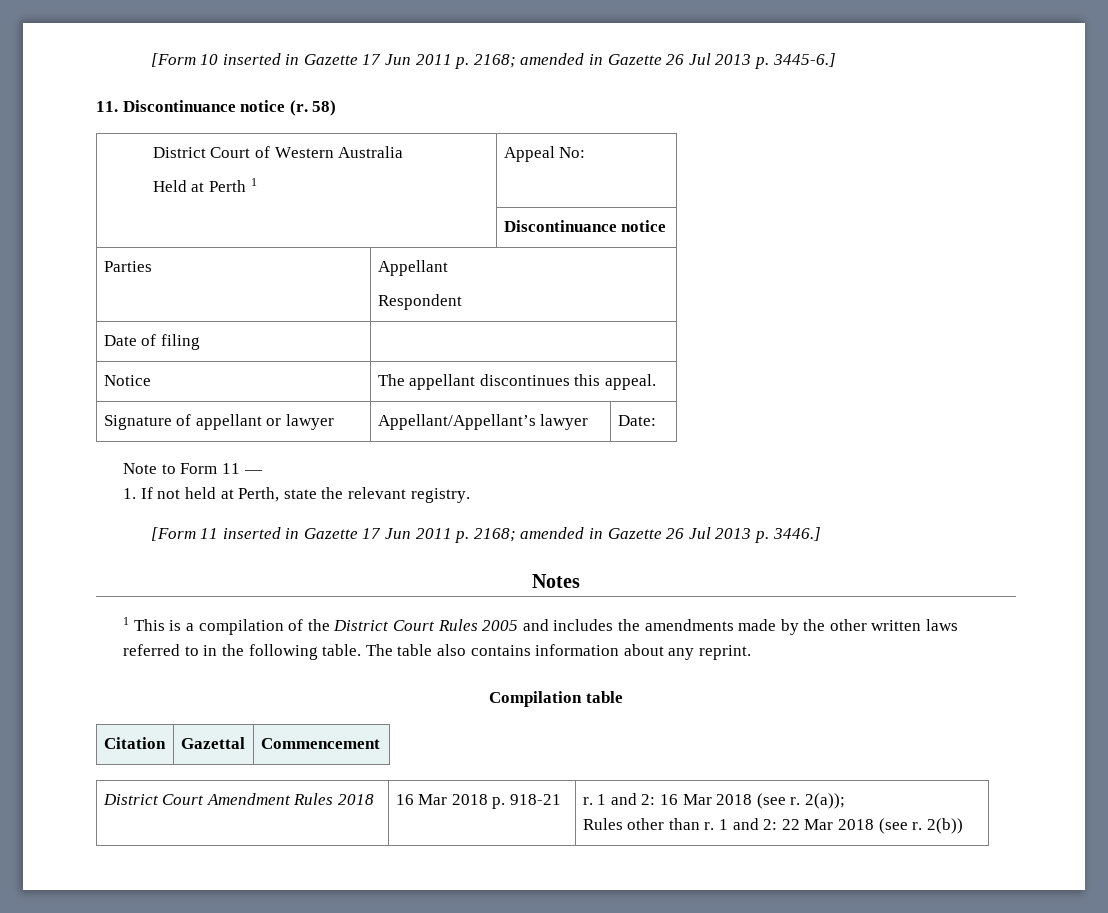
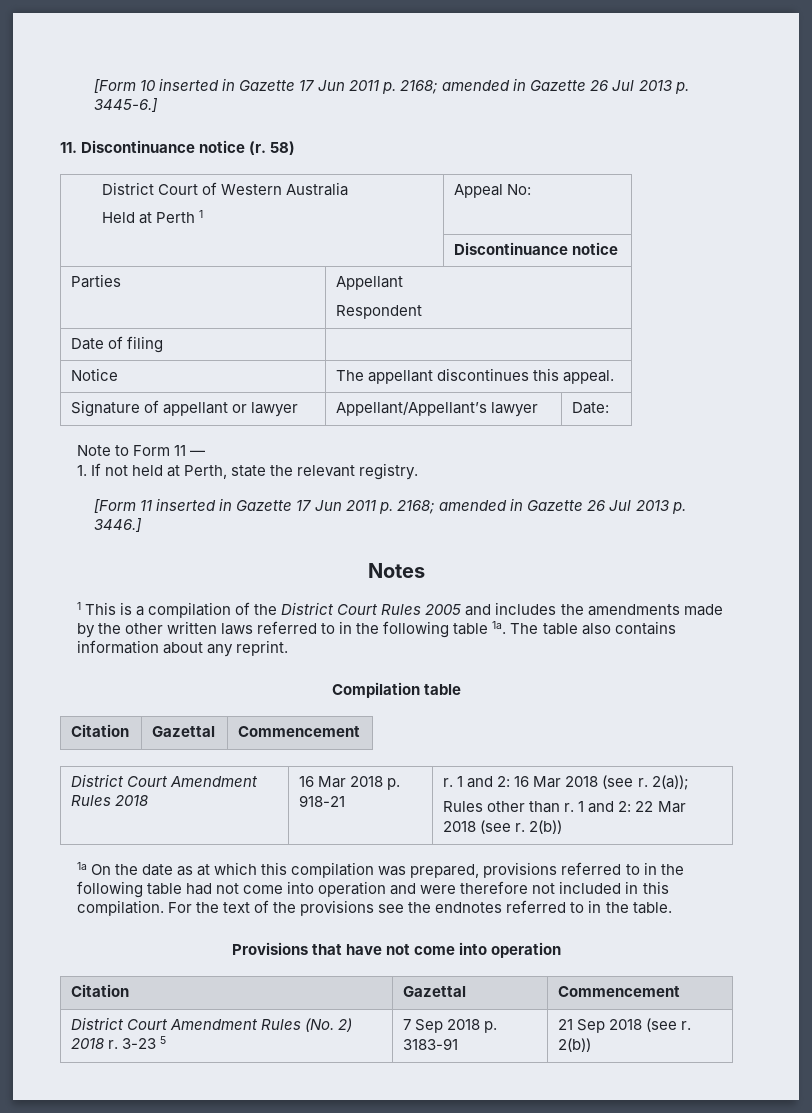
[322,644,362,656] table. -> [453,621,507,635] table 1a.
(963, 826) none -> [76,862,684,878] [76,881,669,898] [76,900,672,916] [231,942,562,958] [71,984,130,997] [403,986,467,997] [558,986,681,997] [71,1017,353,1032] [71,1036,167,1049] [403,1019,498,1033] [403,1038,459,1050] [558,1018,692,1033] [558,1038,592,1052] // 1a On the date as at which this compilation was prepared, provisions referred to in the following table had not come into operation and were therefore not included in this compilation. For the text of the provisions see the endnotes referred to in the table. // Provisions that have not come into operation // Citation | Gazettal | Commencement // District Court Amendment Rules (No. 2) 2018 r. 3-23 5 | 7 Sep 2018 p. 3183-91 | 21 Sep 2018 (see r. 2(b))

